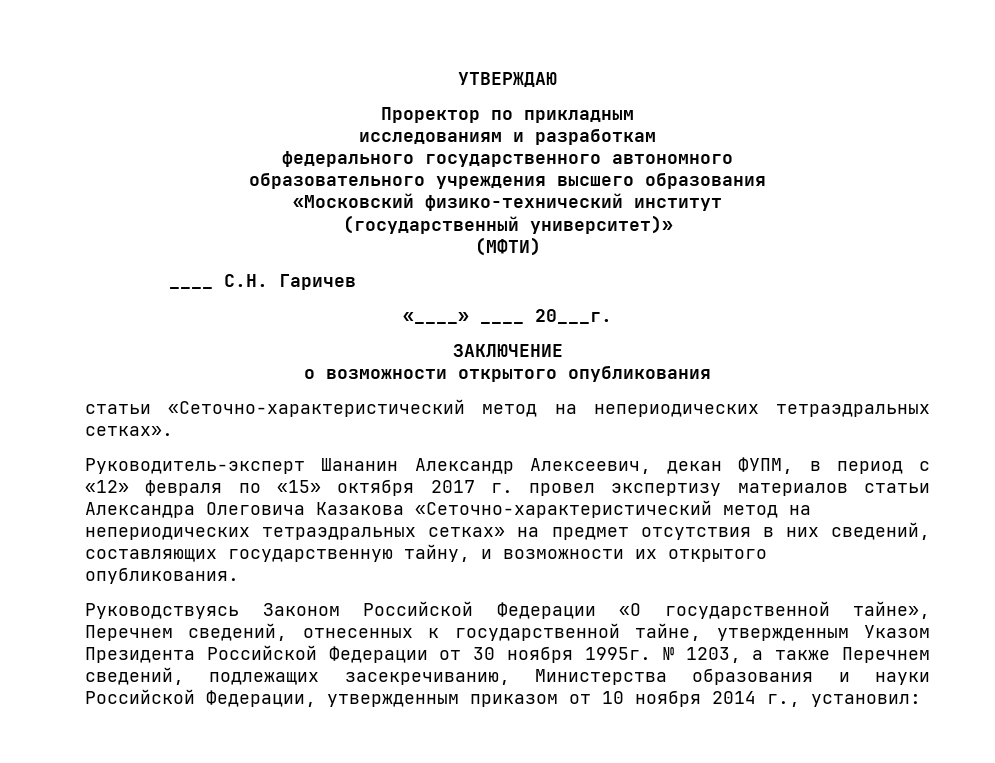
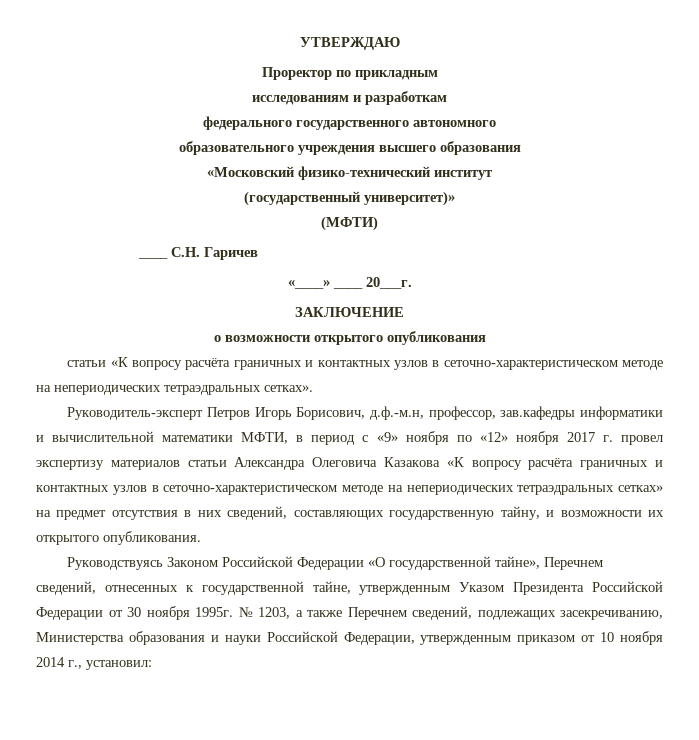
[168,399,538,417] «Сеточно-характеристический метод -> [110,357,663,370] «К вопросу расчёта граничных и контактных узлов в сеточно-характеристическом методе
[321,457,930,474] [85,479,415,496] Шананин Александр Алексеевич, декан ФУПМ, в период с «12» февраля по «15» октября -> [206,406,663,420] [36,431,559,445] Петров Игорь Борисович, д.ф.-м.н, профессор, зав.кафедры информатики и вычислительной математики МФТИ, в период с «9» ноября по «12» ноября
[415,500,778,518] «Сеточно-характеристический метод -> [446,457,663,470] [36,485,383,495] «К вопросу расчёта граничных и контактных узлов в сеточно-характеристическом методе

